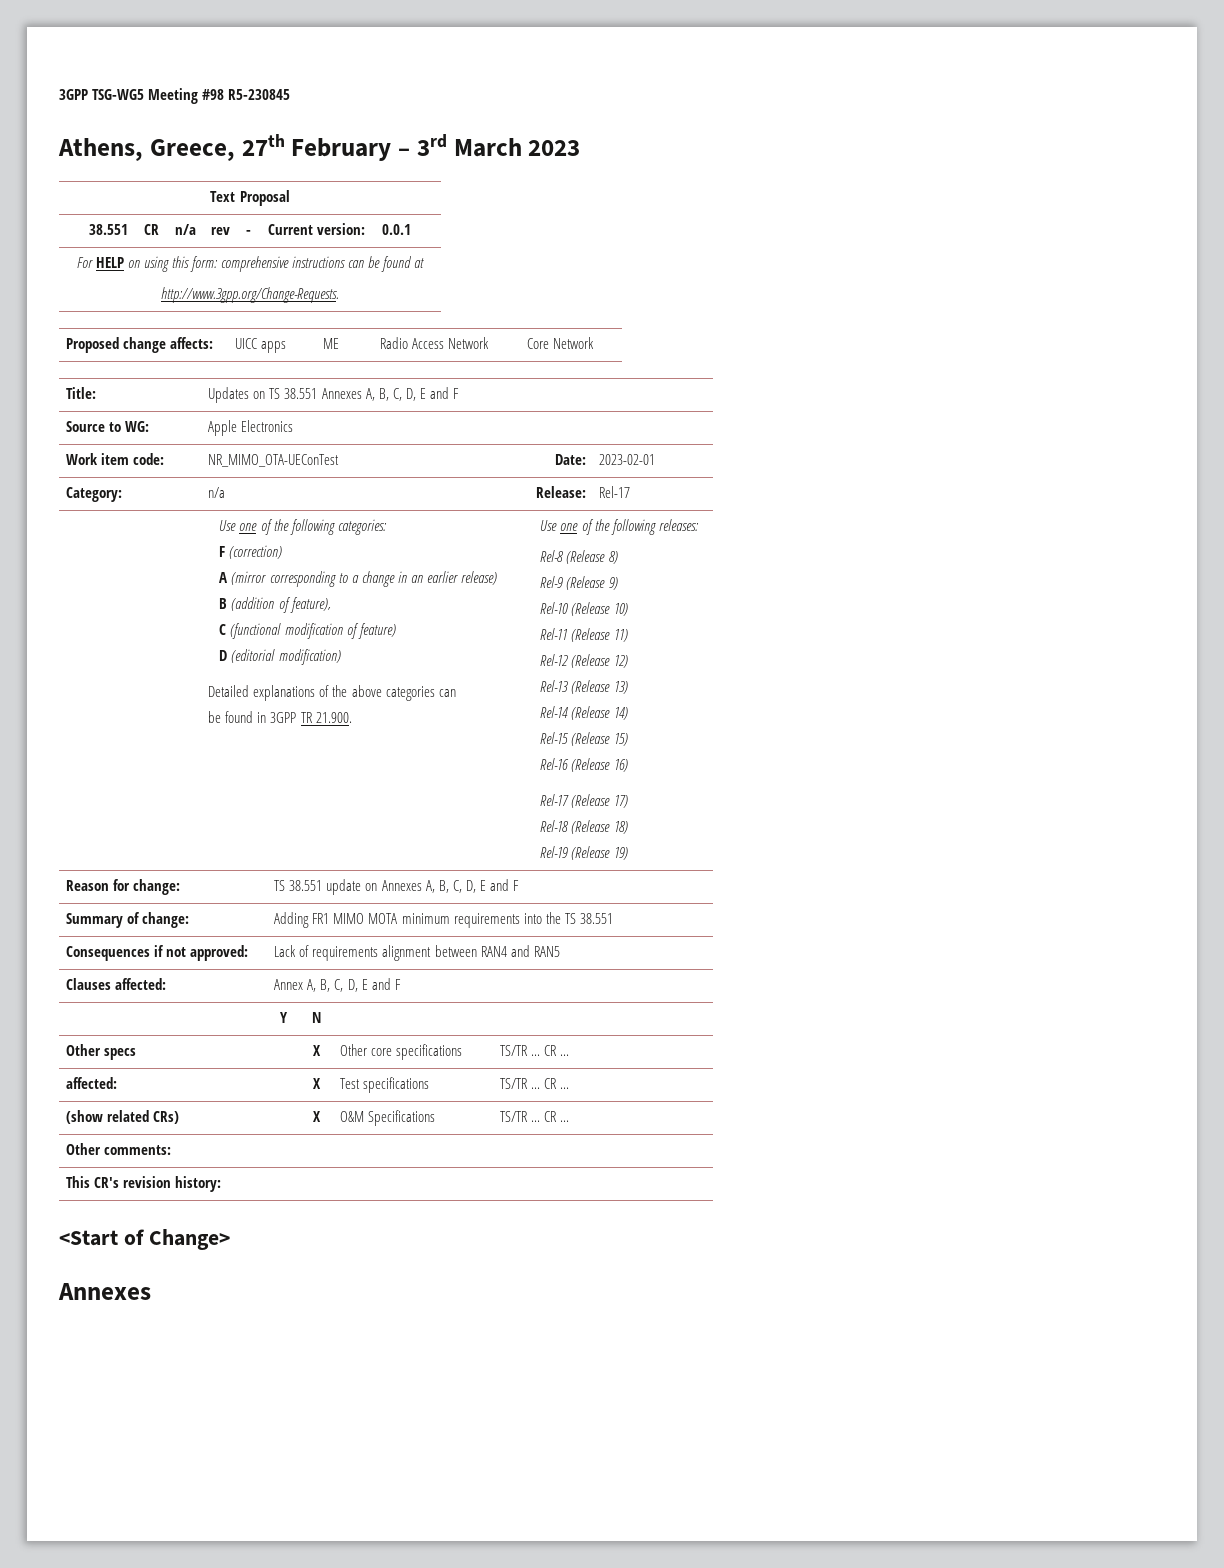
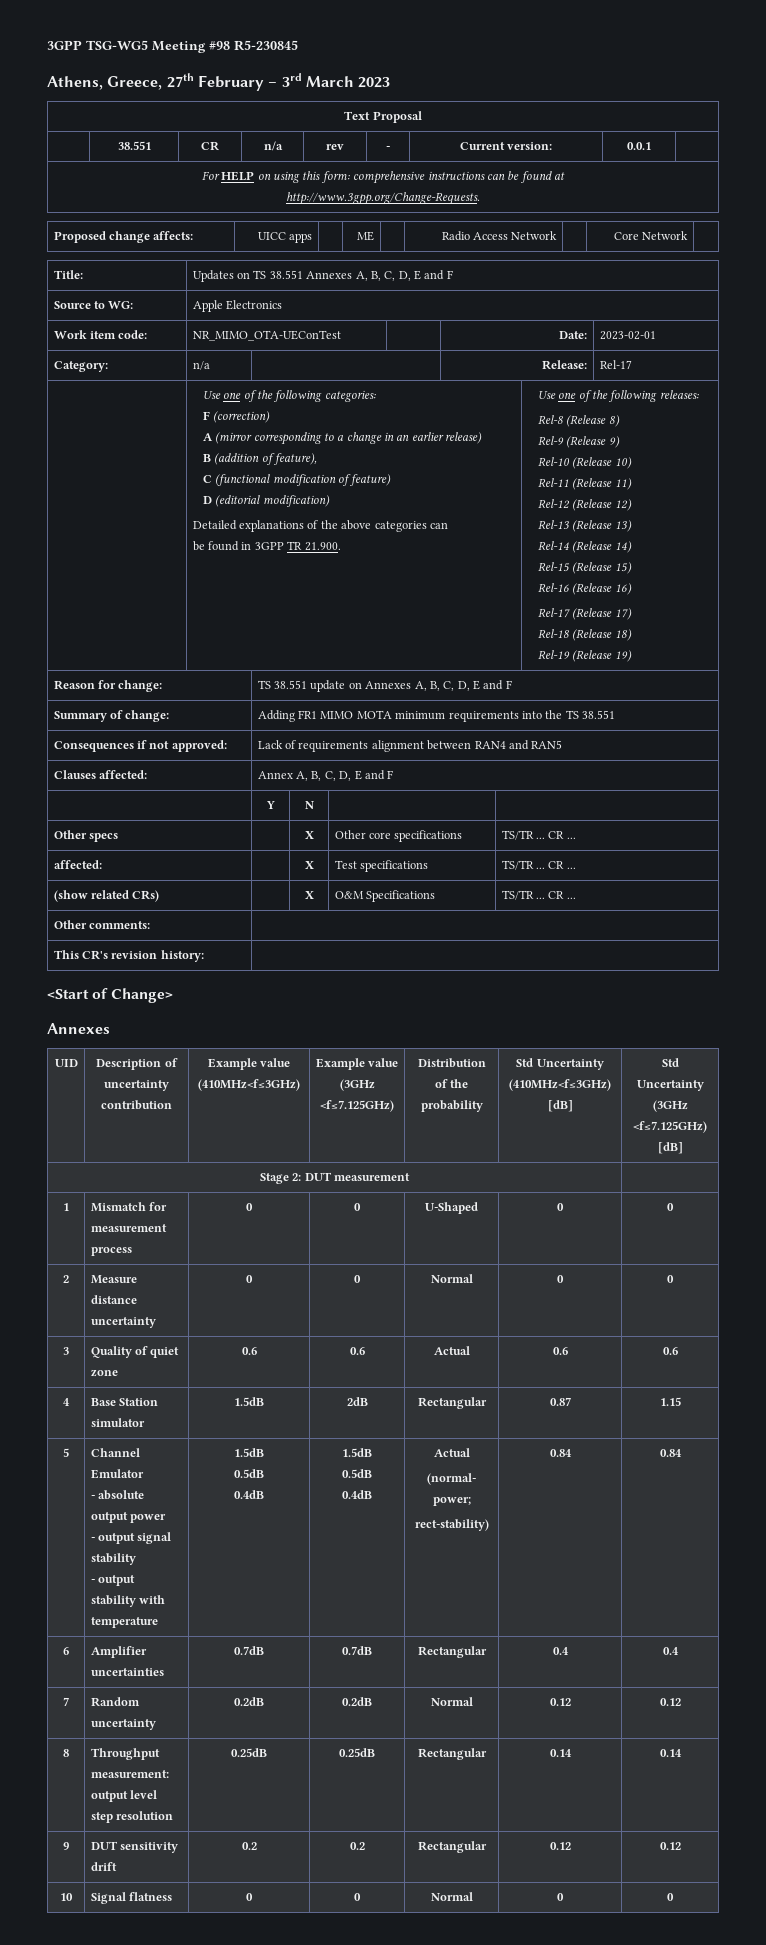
(151, 1291) none -> [54,1059,78,1067] [96,1058,178,1070] [104,1080,169,1091] [101,1100,172,1110] [207,1058,291,1070] [198,1079,300,1091] [315,1058,399,1070] [339,1079,375,1091] [320,1100,394,1112] [417,1058,486,1068] [434,1079,469,1088] [420,1100,483,1112] [516,1058,604,1070] [509,1079,611,1091] [547,1100,573,1112] [661,1058,679,1067] [636,1080,704,1091] [652,1100,688,1112] [633,1121,707,1133] [657,1142,683,1154] [259,1172,411,1184] [63,1203,69,1211] [90,1202,168,1212] [90,1224,167,1232] [90,1247,132,1256] [246,1203,253,1211] [354,1203,361,1211] [425,1202,478,1214] [557,1203,564,1211] [667,1203,674,1211] [63,1275,69,1283] [90,1275,137,1284] [90,1295,137,1304] [90,1317,156,1328] [246,1275,253,1283] [354,1275,361,1283] [430,1274,473,1283] [557,1275,564,1283] [667,1275,674,1283] [63,1347,69,1355] [90,1346,180,1358] [90,1369,118,1377] [241,1347,257,1355] [349,1347,365,1355] [433,1346,470,1355] [552,1347,568,1355] [662,1347,678,1355] [63,1398,70,1406] [90,1398,159,1406] [90,1418,145,1427] [234,1397,264,1406] [346,1397,368,1406] [417,1397,487,1409] [549,1397,571,1406] [659,1397,681,1406] [63,1448,69,1457] [90,1448,140,1457] [90,1469,144,1479] [90,1490,145,1500] [90,1512,167,1523] [90,1532,172,1544] [90,1553,136,1565] [90,1575,136,1586] [90,1595,166,1607] [90,1617,158,1628] [234,1448,264,1457] [234,1469,264,1478] [234,1490,264,1499] [342,1448,372,1457] [342,1469,372,1478] [342,1490,372,1499] [433,1448,470,1457] [427,1473,476,1485] [432,1497,471,1506] [414,1519,489,1531] [549,1449,572,1457] [659,1449,682,1457] [63,1647,69,1655] [90,1646,147,1658] [90,1668,164,1676] [234,1646,264,1655] [342,1646,372,1655] [417,1646,487,1658] [552,1647,569,1655] [662,1647,679,1655] [63,1697,69,1706] [90,1697,140,1707] [90,1719,156,1730] [234,1697,264,1706] [342,1697,372,1706] [430,1697,473,1706] [549,1698,571,1706] [659,1698,681,1706] [63,1749,69,1757] [90,1748,160,1760] [90,1770,169,1778] [90,1790,158,1802] [90,1811,174,1823] [231,1748,267,1757] [339,1748,375,1757] [417,1748,487,1760] [549,1749,572,1757] [659,1749,682,1757] [63,1842,69,1850] [90,1841,179,1853] [90,1862,117,1871] [241,1842,257,1850] [349,1842,365,1850] [417,1841,487,1853] [549,1842,571,1850] [659,1842,681,1850] [60,1893,73,1901] [90,1892,173,1904] [246,1893,253,1901] [354,1893,361,1901] [430,1892,473,1901] [557,1893,564,1901] [667,1893,674,1901] // UID | Description of uncertainty contribution | Example value (410MHz<f≤3GHz) | Example value (3GHz <f≤7.125GHz) | Distribution of the probability | Std Uncertainty (410MHz<f≤3GHz) [dB] | Std Uncertainty (3GHz <f≤7.125GHz) [dB] // Stage 2: DUT measurement | // 1 | Mismatch for measurement process | 0 | 0 | U-Shaped | 0 | 0 // 2 | Measure distance uncertainty | 0 | 0 | Normal | 0 | 0 // 3 | Quality of quiet zone | 0.6 | 0.6 | Actual | 0.6 | 0.6 // 4 | Base Station simulator | 1.5dB | 2dB | Rectangular | 0.87 | 1.15 // 5 | Channel Emulator // - absolute output power // - output signal stability // - output stability with temperature | 1.5dB // 0.5dB // 0.4dB | 1.5dB // 0.5dB // 0.4dB | Actual // (normal- power; // rect-stability) | 0.84 | 0.84 // 6 | Amplifier uncertainties | 0.7dB | 0.7dB | Rectangular | 0.4 | 0.4 // 7 | Random uncertainty | 0.2dB | 0.2dB | Normal | 0.12 | 0.12 // 8 | Throughput measurement: output level step resolution | 0.25dB | 0.25dB | Rectangular | 0.14 | 0.14 // 9 | DUT sensitivity drift | 0.2 | 0.2 | Rectangular | 0.12 | 0.12 // 10 | Signal flatness | 0 | 0 | Normal | 0 | 0

